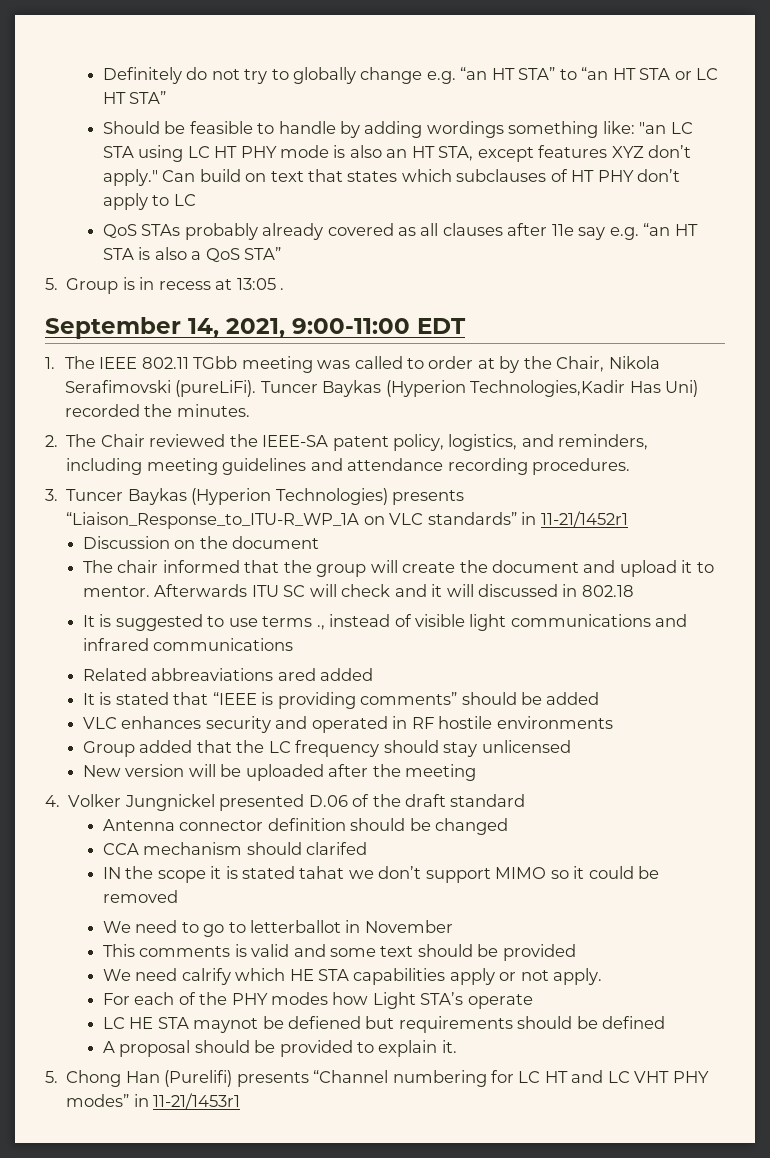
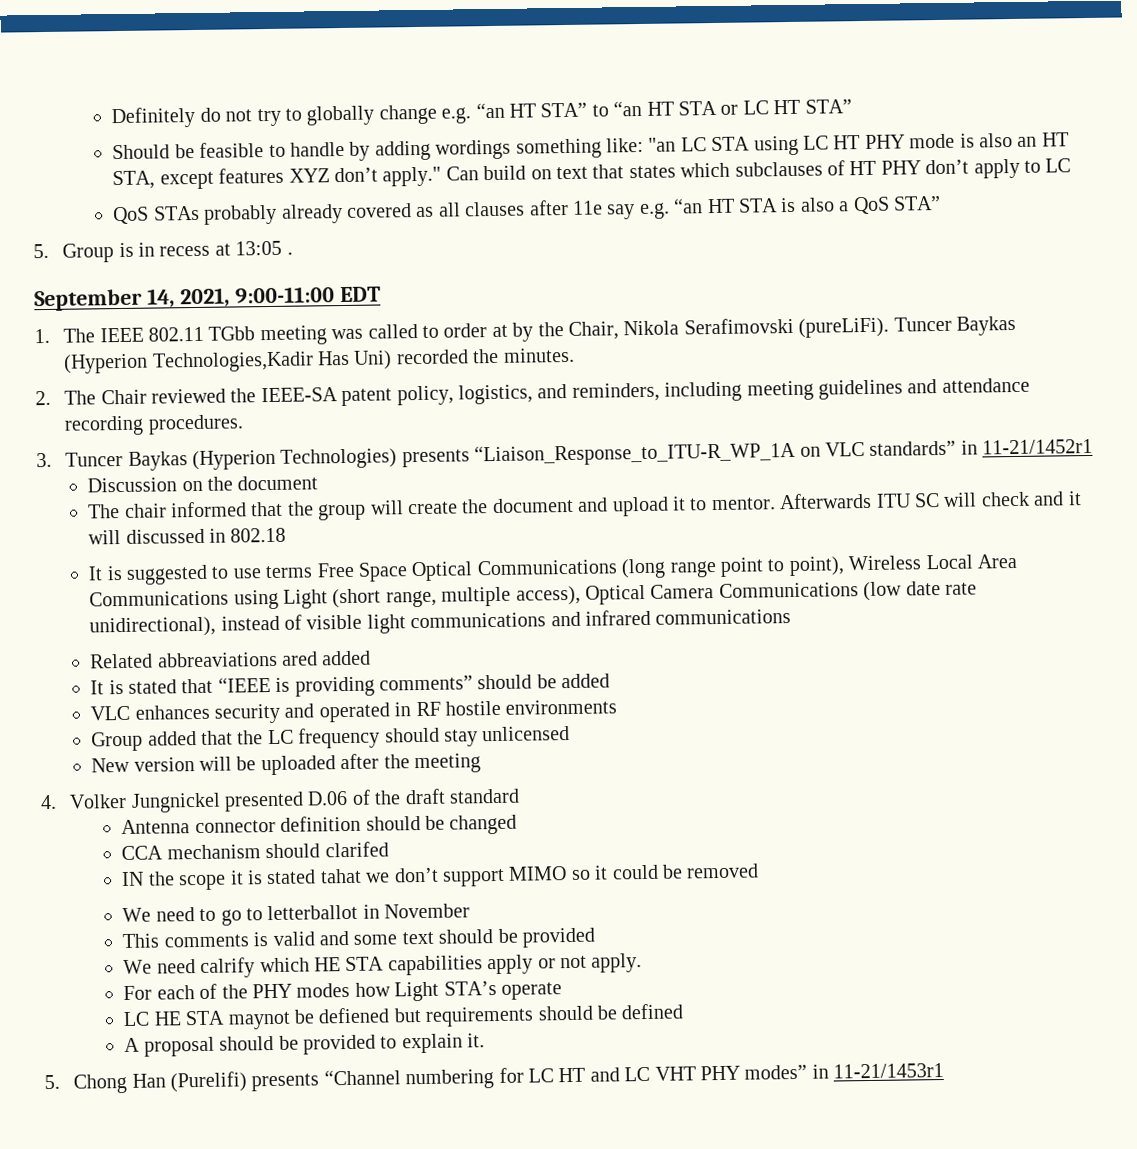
[316,625,325,630] ., -> [316,553,1017,582] [89,581,977,610] [89,616,217,638] Free Space Optical Communications (long range point to point), Wireless Local Area Communications using Light (short range, multiple access), Optical Camera Communications (low date rate unidirectional),

